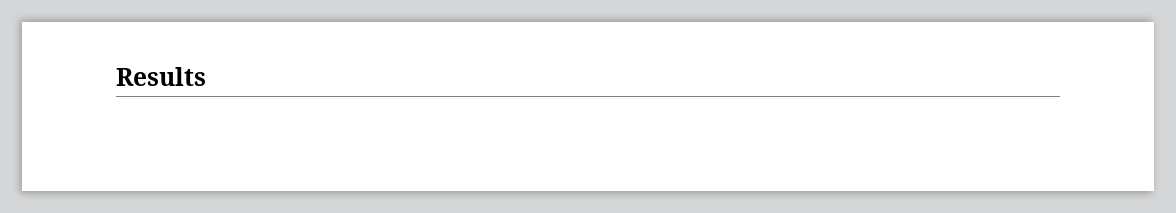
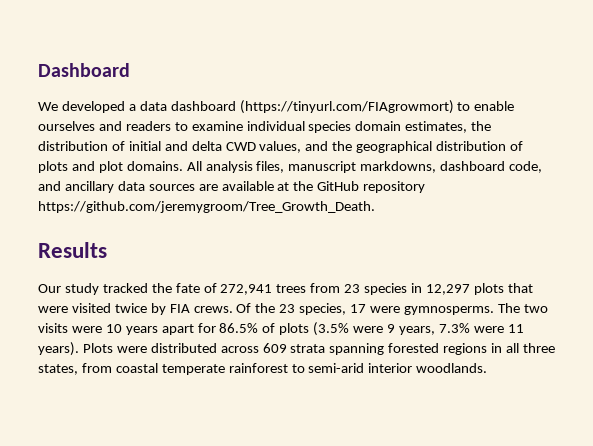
[116,67,206,86] Results -> [38,63,130,77] [38,100,515,114] [38,121,492,133] [38,141,524,153] [38,161,543,173] [38,181,426,193] [38,201,375,213] [38,242,107,258] [38,283,533,295] [38,303,548,315] [38,322,524,336] [38,342,555,356] [38,363,488,375] Dashboard // We developed a data dashboard (https://tinyurl.com/FIAgrowmort) to enable ourselves and readers to examine individual species domain estimates, the distribution of initial and delta CWD values, and the geographical distribution of plots and plot domains. All analysis files, manuscript markdowns, dashboard code, and ancillary data sources are available at the GitHub repository https://github.com/jeremygroom/Tree_Growth_Death. // Results // Our study tracked the fate of 272,941 trees from 23 species in 12,297 plots that were visited twice by FIA crews. Of the 23 species, 17 were gymnosperms. The two visits were 10 years apart for 86.5% of plots (3.5% were 9 years, 7.3% were 11 years). Plots were distributed across 609 strata spanning forested regions in all three states, from coastal temperate rainforest to semi-arid interior woodlands.

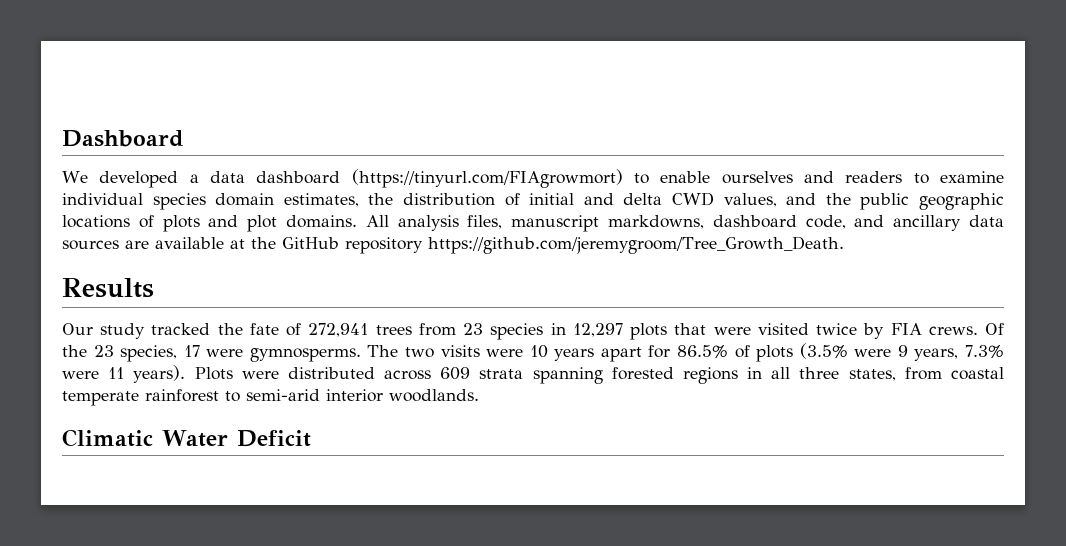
[356,141,507,153] geographical distribution -> [860,193,1005,210] [62,215,130,228] public geographic locations
(488, 368) none -> [62,429,311,447] // Climatic Water Deficit

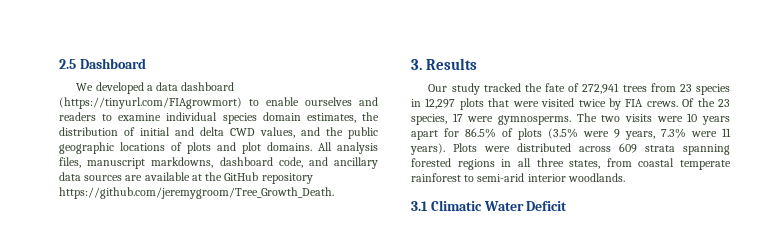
(62, 138) none -> [59,59,76,69] 2.5
(844, 245) none -> [411,59,422,70] 3.
(479, 395) none -> [411,201,428,211] 3.1

